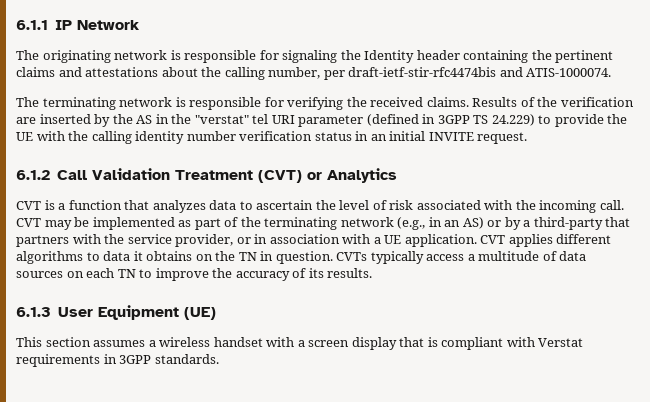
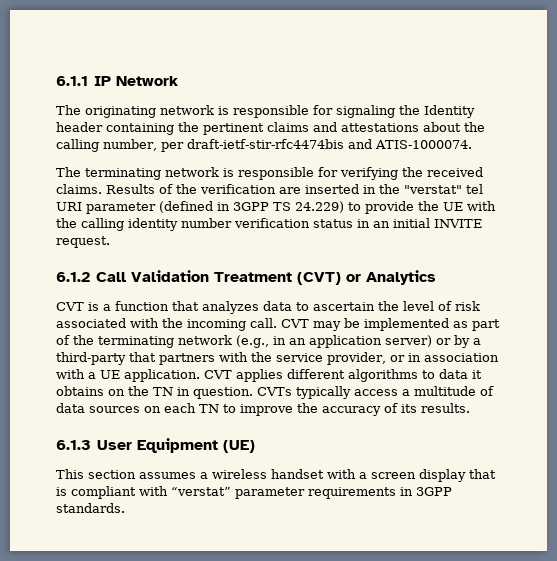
[94,114,153,127] by the AS -> (359, 189) none
[462,217,484,229] AS) -> [309,335,432,348] application server)
[538,338,584,347] Verstat -> [171,487,305,499] “verstat” parameter

